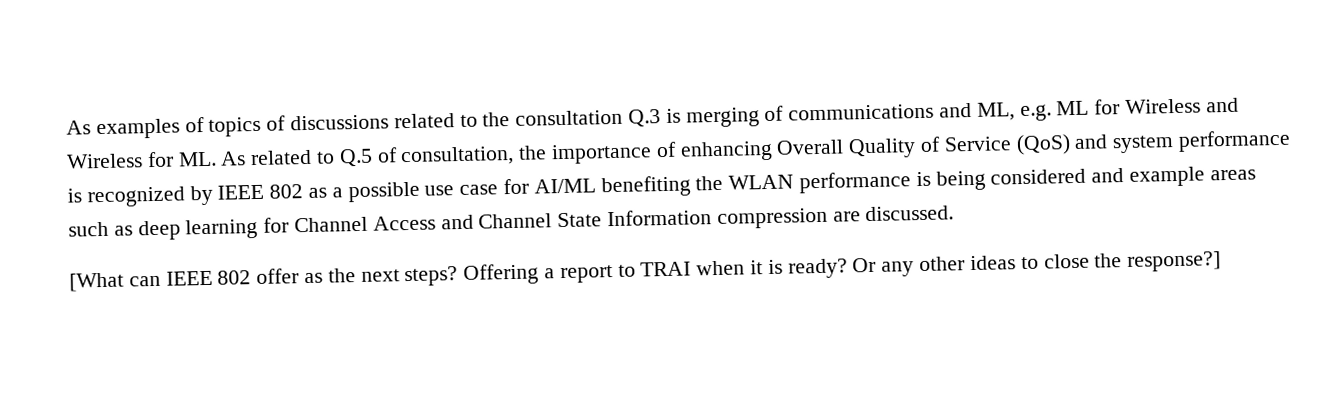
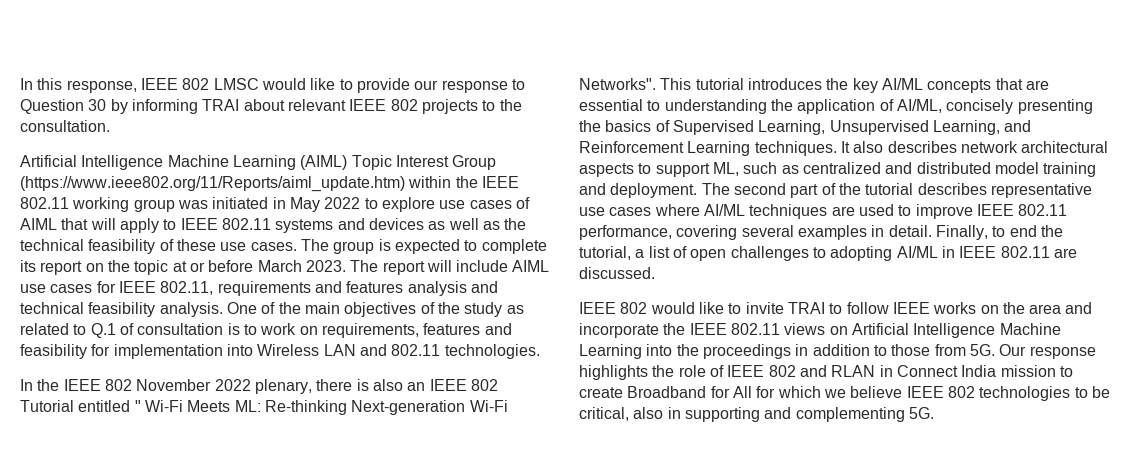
[66,97,1239,140] [66,129,1292,169] [67,166,1256,208] [68,205,955,241] [69,251,1222,292] As examples of topics of discussions related to the consultation Q.3 is merging of communications and ML, e.g. ML for Wireless and Wireless for ML. As related to Q.5 of consultation, the importance of enhancing Overall Quality of Service (QoS) and system performance is recognized by IEEE 802 as a possible use case for AI/ML benefiting the WLAN performance is being considered and example areas such as deep learning for Channel Access and Channel State Information compression are discussed. // [What can IEEE 802 offer as the next steps? Offering a report to TRAI when it is ready? Or any other ideas to close the response?] -> [20,78,525,93] [20,99,522,114] [20,120,110,132] [20,155,497,170] [20,176,519,192] [20,197,530,212] [20,218,527,233] [20,239,547,254] [20,260,550,275] [20,281,498,296] [20,302,524,317] [20,323,512,338] [20,344,540,359] [20,379,498,394] [20,400,508,415] [579,78,1049,93] [579,99,1093,114] [579,120,1032,135] [579,141,1109,156] [579,162,1097,177] [579,183,1092,198] [579,204,1068,219] [579,225,1063,240] [579,246,1077,261] [579,267,655,279] [579,302,1093,314] [579,323,1061,338] [579,344,1096,359] [579,365,1073,380] [579,386,1110,401] [579,407,934,422] In this response, IEEE 802 LMSC would like to provide our response to Question 30 by informing TRAI about relevant IEEE 802 projects to the consultation. // Artificial Intelligence Machine Learning (AIML) Topic Interest Group (https://www.ieee802.org/11/Reports/aiml_update.htm) within the IEEE 802.11 working group was initiated in May 2022 to explore use cases of AIML that will apply to IEEE 802.11 systems and devices as well as the technical feasibility of these use cases. The group is expected to complete its report on the topic at or before March 2023. The report will include AIML use cases for IEEE 802.11, requirements and features analysis and technical feasibility analysis. One of the main objectives of the study as related to Q.1 of consultation is to work on requirements, features and feasibility for implementation into Wireless LAN and 802.11 technologies. // In the IEEE 802 November 2022 plenary, there is also an IEEE 802 Tutorial entitled " Wi-Fi Meets ML: Re-thinking Next-generation Wi-Fi Networks". This tutorial introduces the key AI/ML concepts that are essential to understanding the application of AI/ML, concisely presenting the basics of Supervised Learning, Unsupervised Learning, and Reinforcement Learning techniques. It also describes network architectural aspects to support ML, such as centralized and distributed model training and deployment. The second part of the tutorial describes representative use cases where AI/ML techniques are used to improve IEEE 802.11 performance, covering several examples in detail. Finally, to end the tutorial, a list of open challenges to adopting AI/ML in IEEE 802.11 are discussed. // IEEE 802 would like to invite TRAI to follow IEEE works on the area and incorporate the IEEE 802.11 views on Artificial Intelligence Machine Learning into the proceedings in addition to those from 5G. Our response highlights the role of IEEE 802 and RLAN in Connect India mission to create Broadband for All for which we believe IEEE 802 technologies to be critical, also in supporting and complementing 5G.

